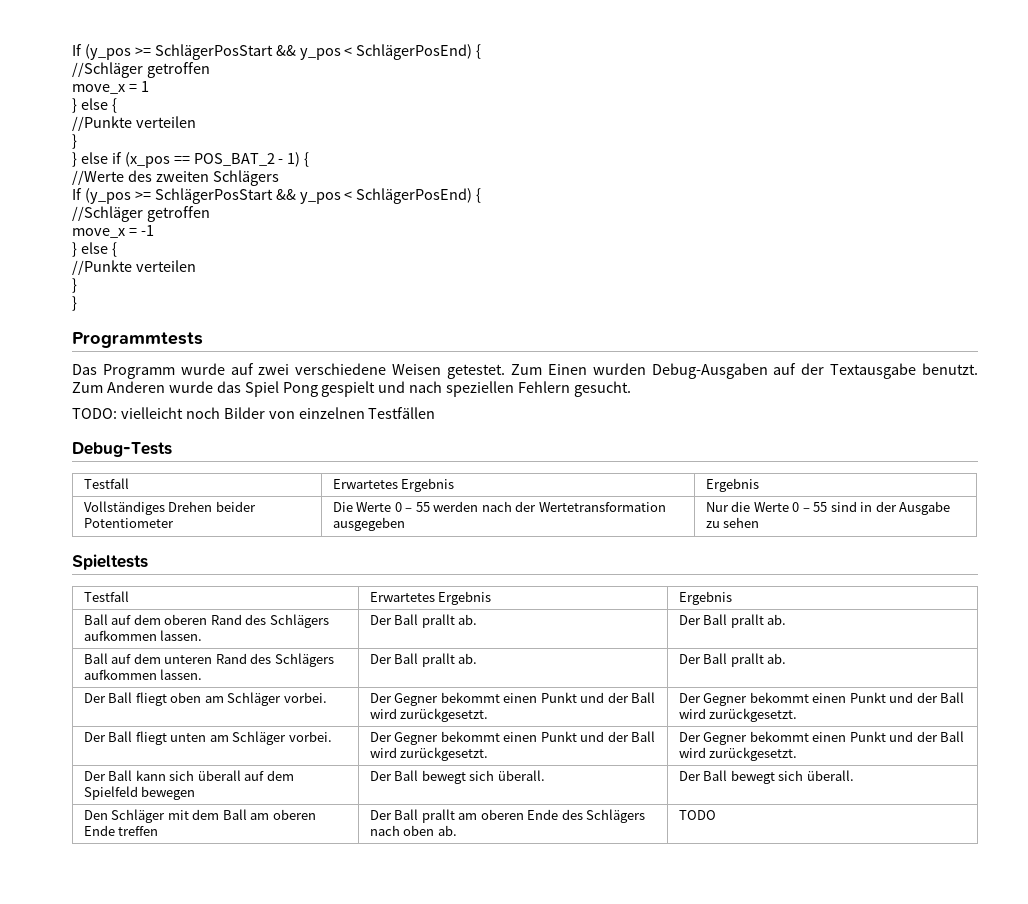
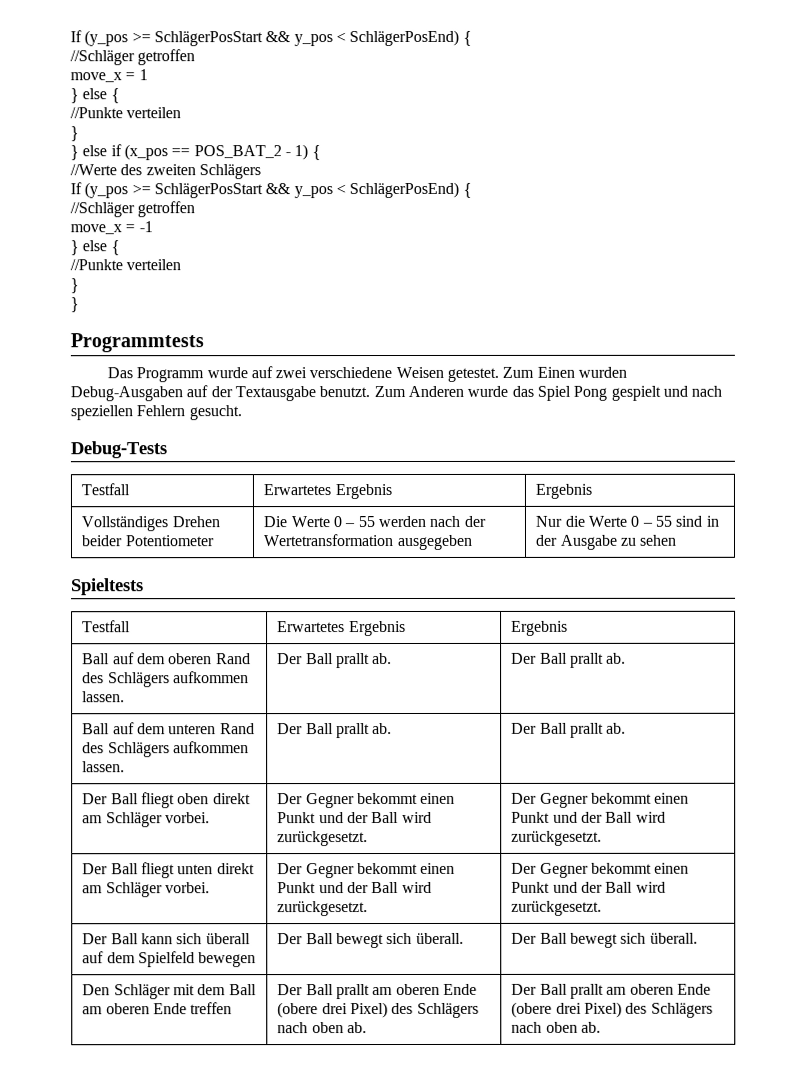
[72,407,436,419] // TODO: vielleicht noch Bilder von einzelnen Testfällen -> (242, 413) none
(202, 697) none -> [212,793,251,805] direkt
(207, 737) none -> [216,863,255,875] direkt
(559, 814) none -> [277,1002,389,1019] (obere drei Pixel)
[678,810,716,820] TODO -> [511,983,712,999] [511,1001,713,1018] [511,1021,602,1033] Der Ball prallt am oberen Ende (obere drei Pixel) des Schlägers nach oben ab.

